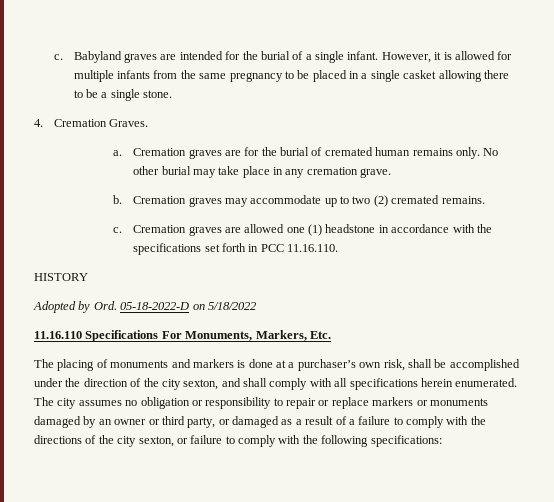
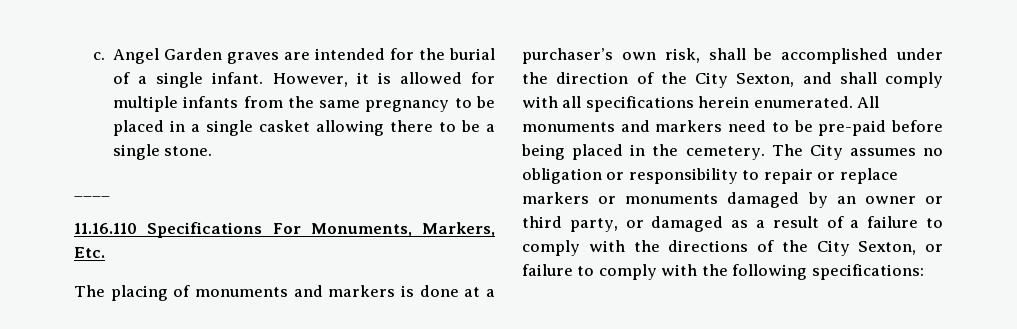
[53,51,122,63] c. Babyland -> [92,48,223,64] c. Angel Garden
[34,119,149,127] [113,147,499,159] [133,166,392,178] [113,195,485,207] [113,224,492,236] [133,243,339,255] [34,273,88,281] [33,301,256,313] 4. Cremation Graves. // a. Cremation graves are for the burial of cremated human remains only. No other burial may take place in any cremation grave. // b. Cremation graves may accommodate up to two (2) cremated remains. // c. Cremation graves are allowed one (1) headstone in accordance with the specifications set forth in PCC 11.16.110. // HISTORY // Adopted by Ord. 05-18-2022-D on 5/18/2022 -> [74,195,110,197] ____
[161,379,219,390] city sexton, -> [695,72,795,88] City Sexton,
[34,397,77,409] The city -> [857,96,880,108] [522,120,943,136] [521,144,843,160] All monuments and markers need to be pre-paid before being placed in the cemetery. The City
[117,436,174,447] city sexton, -> [816,240,917,256] City Sexton,

